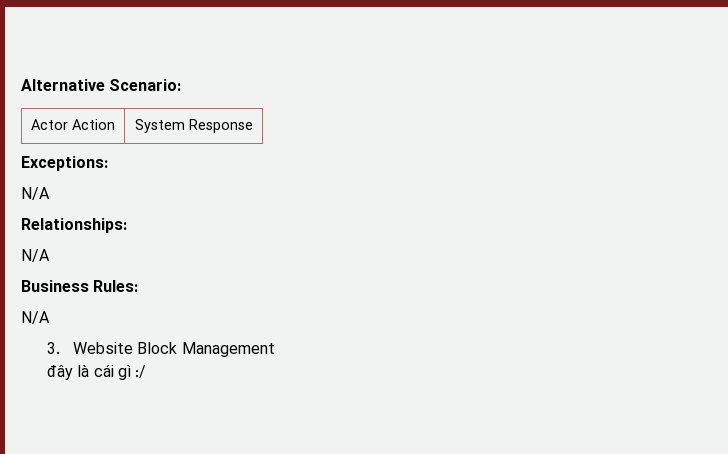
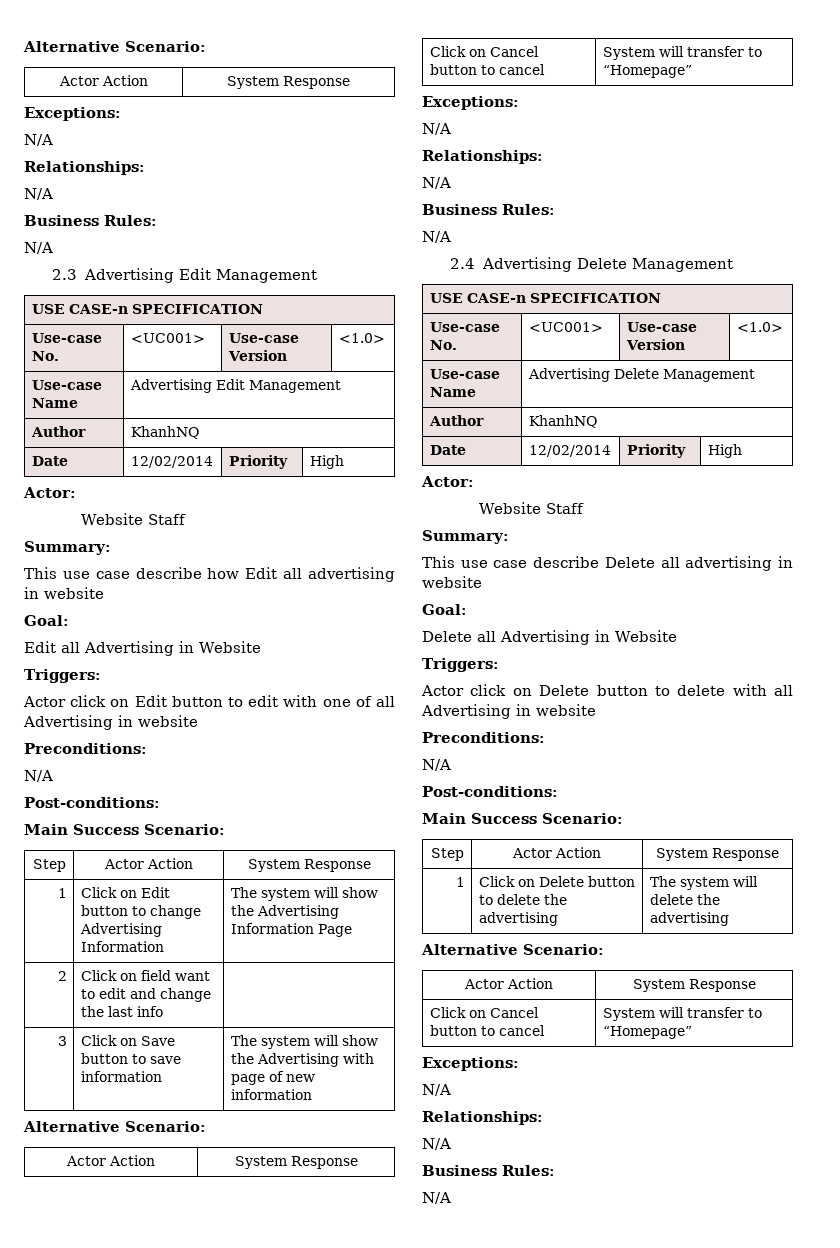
[47,342,275,357] [47,364,147,380] 3. Website Block Management // đây là cái gì :/ -> [52,268,317,283] [31,304,263,314] [31,333,102,343] [31,351,59,361] [130,333,205,343] [228,333,299,343] [227,350,288,361] [338,333,385,343] [31,380,102,390] [31,398,78,408] [129,379,341,393] [30,426,86,437] [130,426,199,439] [31,456,68,466] [130,456,213,468] [228,455,288,469] [309,455,344,469] [23,487,76,498] [80,513,186,525] [24,541,111,555] [24,567,395,582] [24,587,104,599] [24,615,69,626] [24,641,261,656] [24,669,101,683] [23,695,395,707] [23,715,198,730] [24,743,147,754] [24,770,53,782] [24,797,160,808] [24,824,225,835] [32,859,66,872] [103,858,193,869] [247,859,371,872] [57,888,67,898] [80,887,170,898] [80,905,201,919] [79,923,162,937] [80,941,164,952] [230,887,378,901] [230,905,339,919] [230,923,352,937] [57,971,67,981] [80,970,210,981] [80,988,211,1002] [80,1006,163,1017] [57,1036,67,1046] [80,1035,175,1046] [80,1053,181,1064] [80,1071,162,1082] [230,1035,378,1049] [230,1053,374,1067] [230,1071,315,1085] [230,1089,312,1100] [23,1121,206,1132] [66,1155,155,1166] [234,1156,358,1169] [429,46,539,57] [429,64,545,75] [602,46,762,60] [602,65,692,78] [422,96,519,110] [422,123,451,135] [422,150,543,164] [422,177,451,189] [422,204,555,215] [422,231,451,243] [450,257,733,272] [429,293,661,303] [429,322,500,332] [429,340,457,350] [528,322,603,332] [626,322,697,332] [625,339,686,350] [736,322,783,332] [429,369,500,379] [429,387,476,397] [527,368,755,382] [428,415,484,426] [528,415,597,428] [429,445,466,455] [528,445,611,457] [626,444,686,458] [707,444,742,458] [421,476,474,487] [478,502,584,514] [422,530,509,544] [422,556,793,571] [422,576,482,588] [422,604,467,615] [422,630,677,645] [422,658,499,672] [421,684,793,696] [421,704,596,719] [422,732,545,743] [422,759,451,771] [422,786,558,797] [422,813,623,824] [430,848,464,861] [512,847,601,858] [656,848,779,861] [455,877,465,887] [478,876,635,887] [478,894,567,905] [478,912,558,926] [649,876,758,890] [649,894,720,905] [649,912,729,926] [421,944,604,955] [464,978,553,989] [632,979,756,992] [429,1007,539,1018] [429,1025,545,1036] [602,1007,762,1021] [602,1026,692,1039] [422,1057,519,1071] [422,1084,451,1096] [422,1111,543,1125] [422,1138,451,1150] [422,1165,555,1176] [422,1192,451,1204] 2.3 Advertising Edit Management // USE CASE-n SPECIFICATION // Use-case No. | <UC001> | Use-case Version | <1.0> // Use-case Name | Advertising Edit Management // Author | KhanhNQ // Date | 12/02/2014 | Priority | High // Actor: // Website Staff // Summary: // This use case describe how Edit all advertising in website // Goal: // Edit all Advertising in Website // Triggers: // Actor click on Edit button to edit with one of all Advertising in website // Preconditions: // N/A // Post-conditions: // Main Success Scenario: // Step | Actor Action | System Response // 1 | Click on Edit button to change Advertising Information | The system will show the Advertising Information Page // 2 | Click on field want to edit and change the last info | // 3 | Click on Save button to save information | The system will show the Advertising with page of new information // Alternative Scenario: // Actor Action | System Response // Click on Cancel button to cancel | System will transfer to “Homepage” // Exceptions: // N/A // Relationships: // N/A // Business Rules: // N/A // 2.4 Advertising Delete Management // USE CASE-n SPECIFICATION // Use-case No. | <UC001> | Use-case Version | <1.0> // Use-case Name | Advertising Delete Management // Author | KhanhNQ // Date | 12/02/2014 | Priority | High // Actor: // Website Staff // Summary: // This use case describe Delete all advertising in website // Goal: // Delete all Advertising in Website // Triggers: // Actor click on Delete button to delete with all Advertising in website // Preconditions: // N/A // Post-conditions: // Main Success Scenario: // Step | Actor Action | System Response // 1 | Click on Delete button to delete the advertising | The system will delete the advertising // Alternative Scenario: // Actor Action | System Response // Click on Cancel button to cancel | System will transfer to “Homepage” // Exceptions: // N/A // Relationships: // N/A // Business Rules: // N/A

